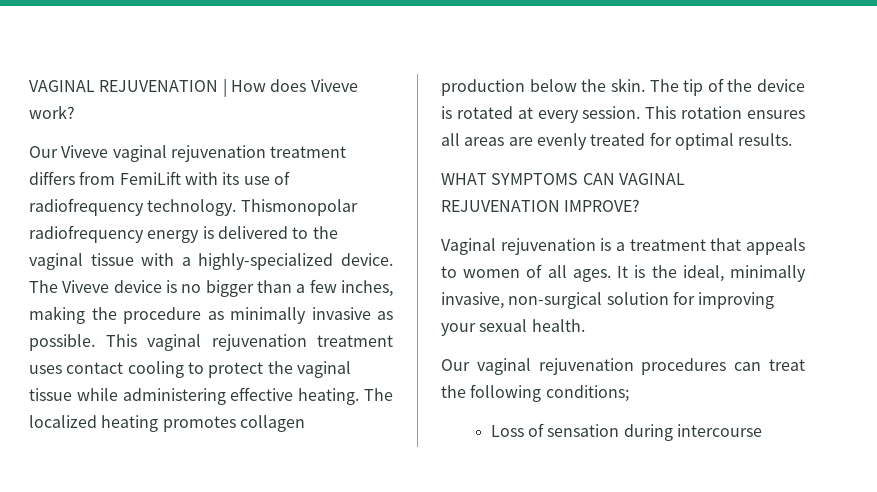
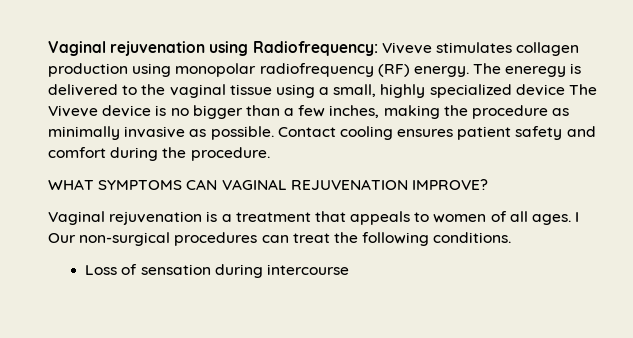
[29,79,358,97] [29,105,75,119] [29,145,347,162] [29,171,290,185] [29,198,358,216] [29,225,200,243] VAGINAL REJUVENATION | How does Viveve work? // Our Viveve vaginal rejuvenation treatment differs from FemiLift with its use of radiofrequency technology. Thismonopolar radiofrequency energy -> [48,41,580,56] [48,63,567,77] Vaginal rejuvenation using Radiofrequency: Viveve stimulates collagen production using monopolar radiofrequency (RF) energy. The eneregy
[141,253,393,270] with a highly-specialized device. -> [275,84,565,98] using a small, highly specialized device
[105,334,393,351] [29,361,351,378] [29,387,394,405] [29,415,305,432] [441,78,805,96] [441,106,805,123] [441,132,793,150] This vaginal rejuvenation treatment uses contact cooling to protect the vaginal tissue while administering effective heating. The localized heating promotes collagen production below the skin. The tip of the device is rotated at every session. This rotation ensures all areas are evenly treated for optimal results. -> [277,126,596,140] [48,147,270,161] Contact cooling ensures patient safety and comfort during the procedure.
[617,265,806,282] [441,291,775,309] [441,319,585,336] [441,358,634,375] It is the ideal, minimally invasive, non-surgical solution for improving your sexual health. // Our vaginal rejuvenation -> [575,212,580,222] [48,232,171,246] I Our non-surgical
[545,385,629,402] conditions; -> [433,232,512,243] conditions.

